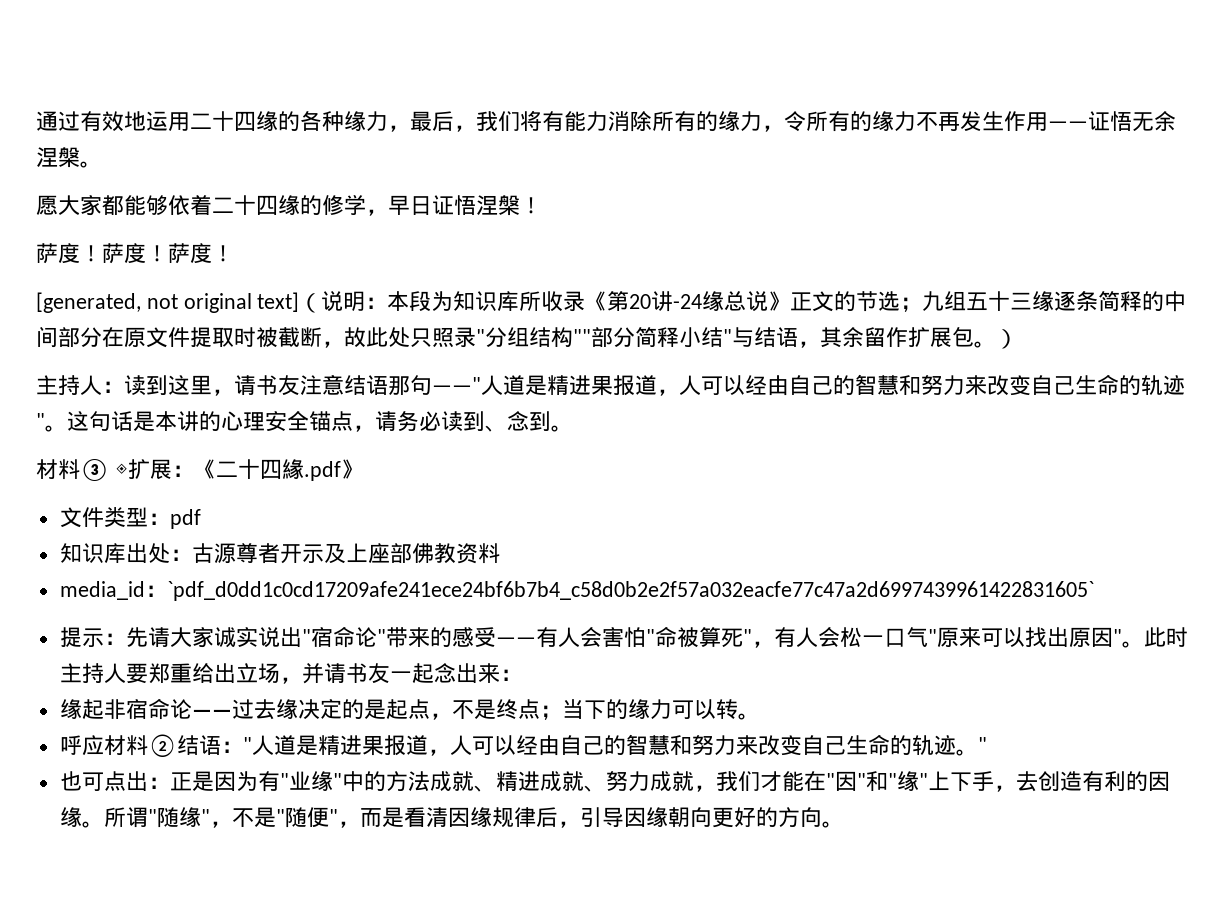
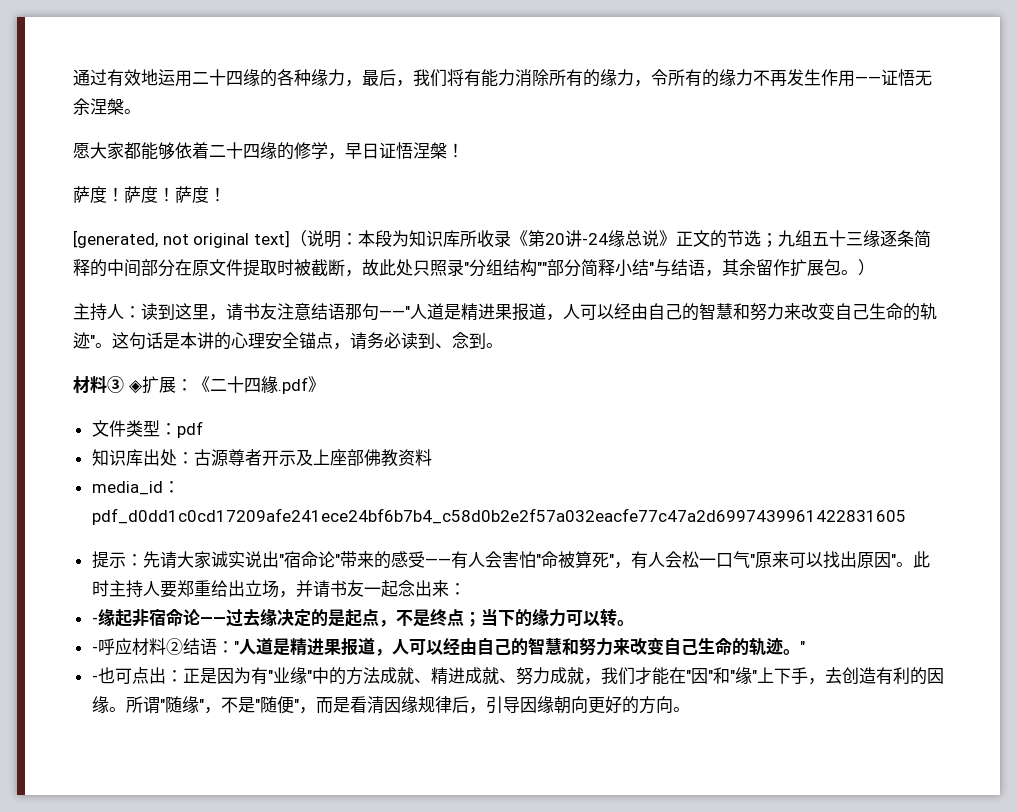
[166,581,1094,601] `pdf_d0dd1c0cd17209afe241ece24bf6b7b4_c58d0b2e2f57a032eacfe77c47a2d6997439961422831605` -> [91,508,906,525] pdf_d0dd1c0cd17209afe241ece24bf6b7b4_c58d0b2e2f57a032eacfe77c47a2d6997439961422831605
(522, 675) none -> [91,617,98,624] -
(760, 716) none -> [91,646,98,653] -
(987, 745) none -> [91,675,98,682] -

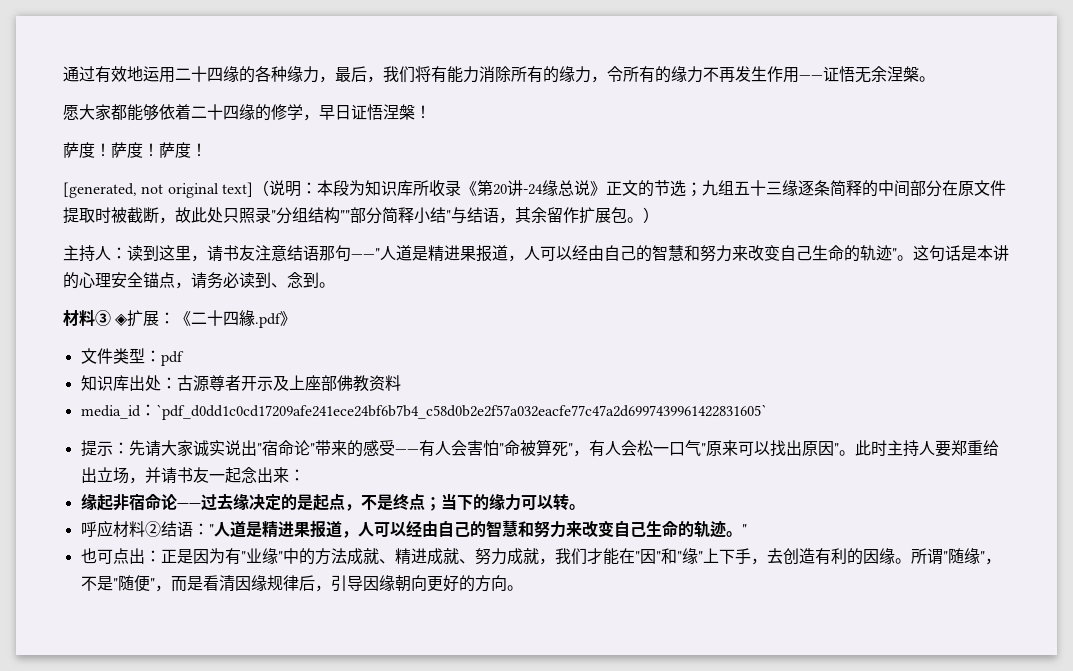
[91,508,906,525] pdf_d0dd1c0cd17209afe241ece24bf6b7b4_c58d0b2e2f57a032eacfe77c47a2d6997439961422831605 -> [155,404,767,420] `pdf_d0dd1c0cd17209afe241ece24bf6b7b4_c58d0b2e2f57a032eacfe77c47a2d6997439961422831605`
[91,617,98,624] - -> (305, 475) none
[91,646,98,653] - -> (585, 507) none
[91,675,98,682] - -> (747, 529) none

